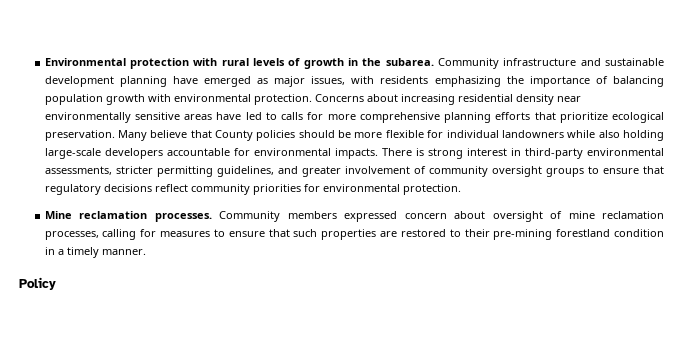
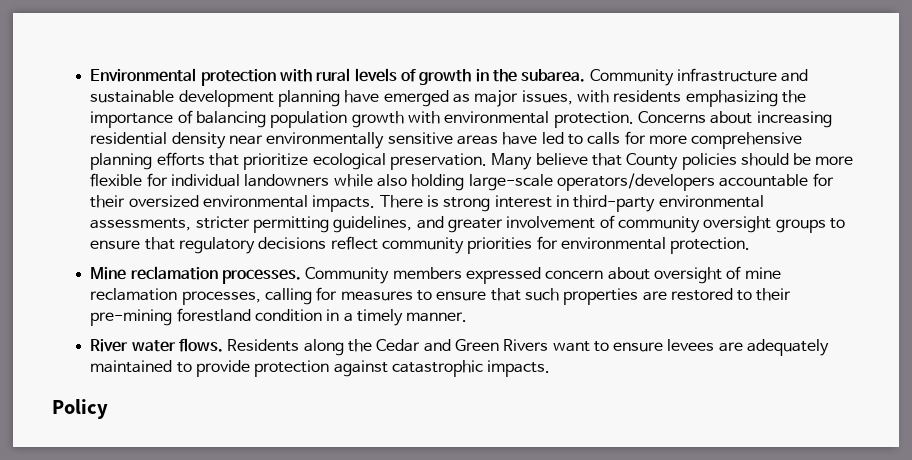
[104,148,163,159] developers -> [556,173,715,191] operators/developers
(250, 152) none -> [90,195,199,208] their oversized
(146, 252) none -> [90,338,830,356] [90,360,551,377] // River water flows. Residents along the Cedar and Green Rivers want to ensure levees are adequately maintained to provide protection against catastrophic impacts.

